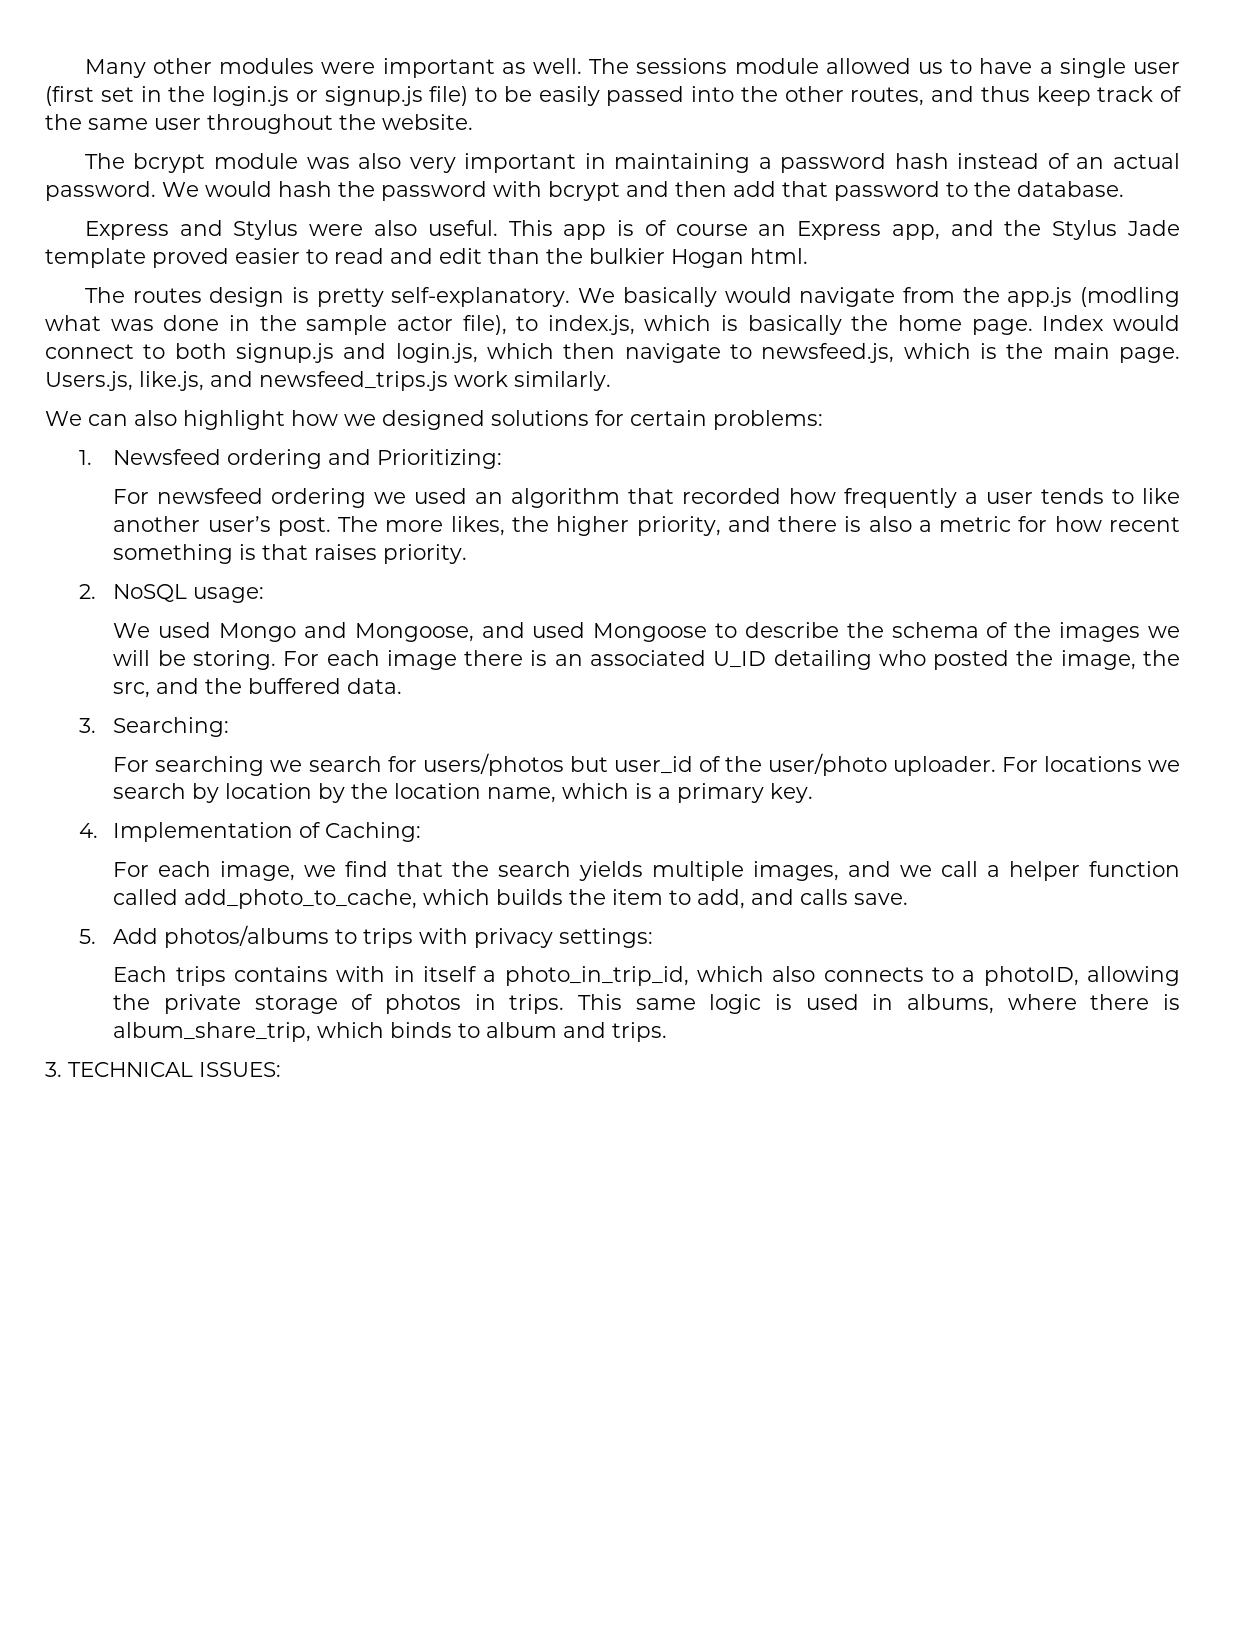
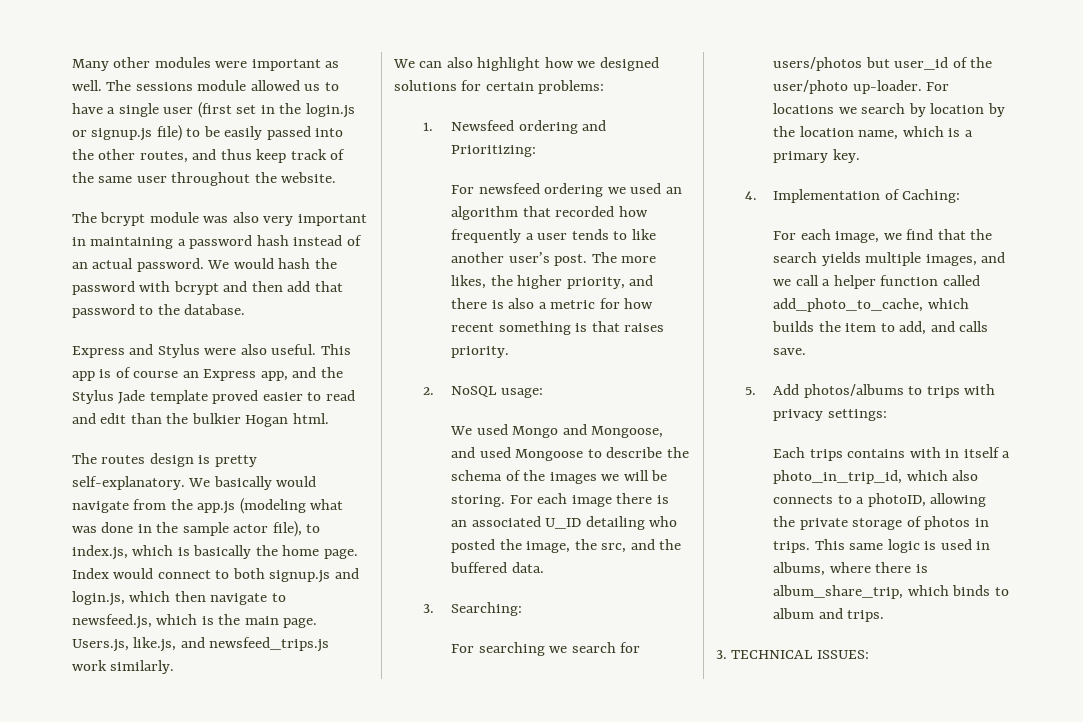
[1080,287,1181,307] (modling -> [239,498,306,514] (modeling
[892,756,996,776] uploader. -> [852,80,922,94] up-loader.

